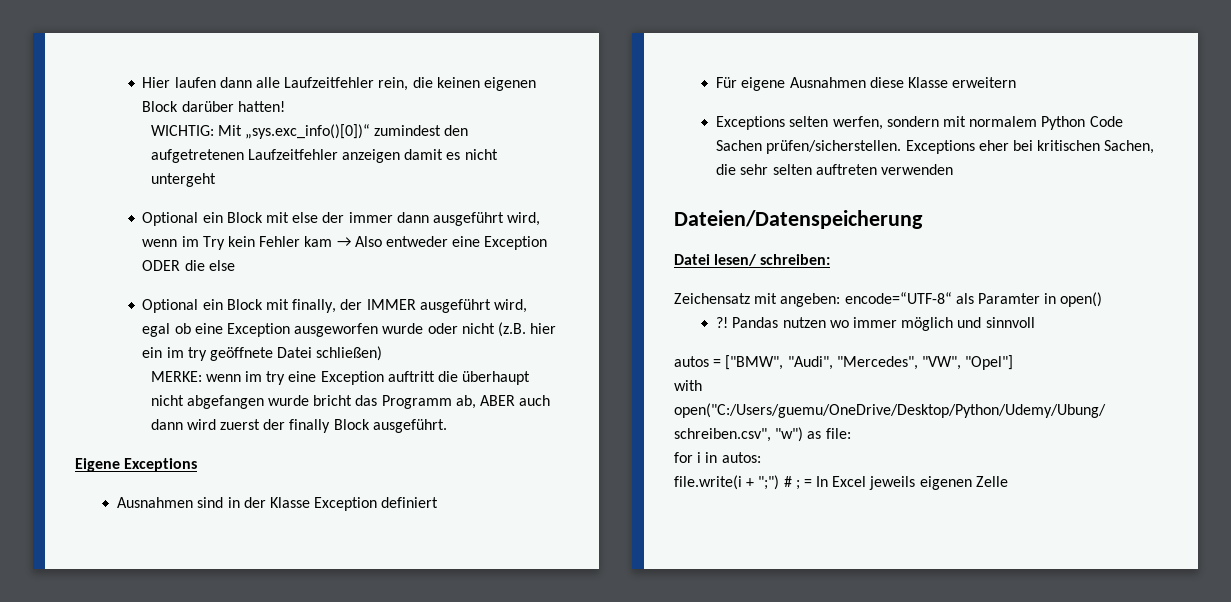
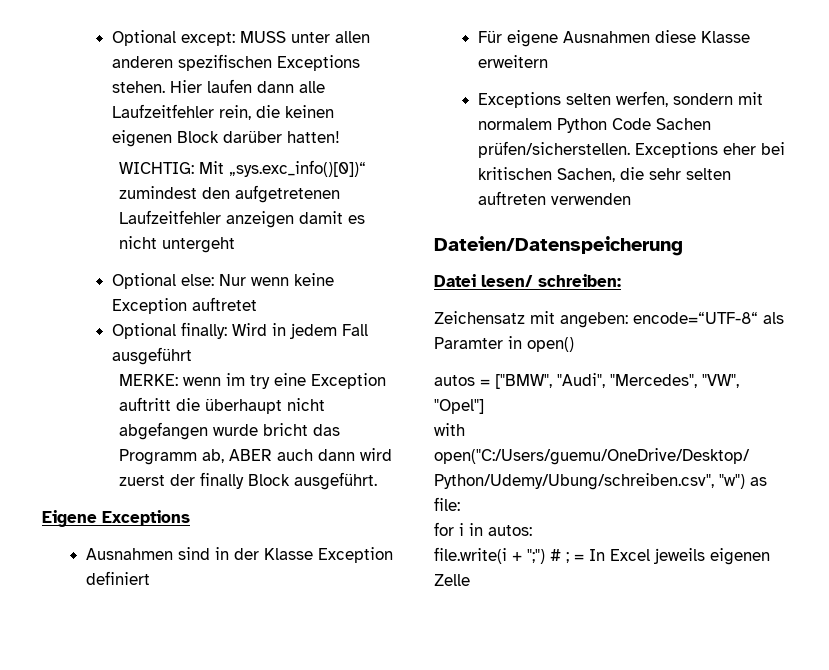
(142, 82) none -> [112,30,371,46] [112,54,361,71] [112,81,166,93] Optional except: MUSS unter allen anderen spezifischen Exceptions stehen.
[202,212,541,226] [142,236,548,250] [142,260,235,271] [142,299,527,313] [142,322,557,337] [142,346,383,361] ein Block mit else der immer dann ausgeführt wird, wenn im Try kein Fehler kam → Also entweder eine Exception ODER die else // Optional ein Block mit finally, der IMMER ausgeführt wird, egal ob eine Exception ausgeworfen wurde oder nicht (z.B. hier ein im try geöffnete Datei schließen) -> [181,273,335,286] [112,297,258,314] [112,322,369,339] [112,347,193,365] else: Nur wenn keine Exception auftretet // Optional finally: Wird in jedem Fall ausgeführt
[716,317,1035,331] // ?! Pandas nutzen wo immer möglich und sinnvoll -> (574, 344) none

